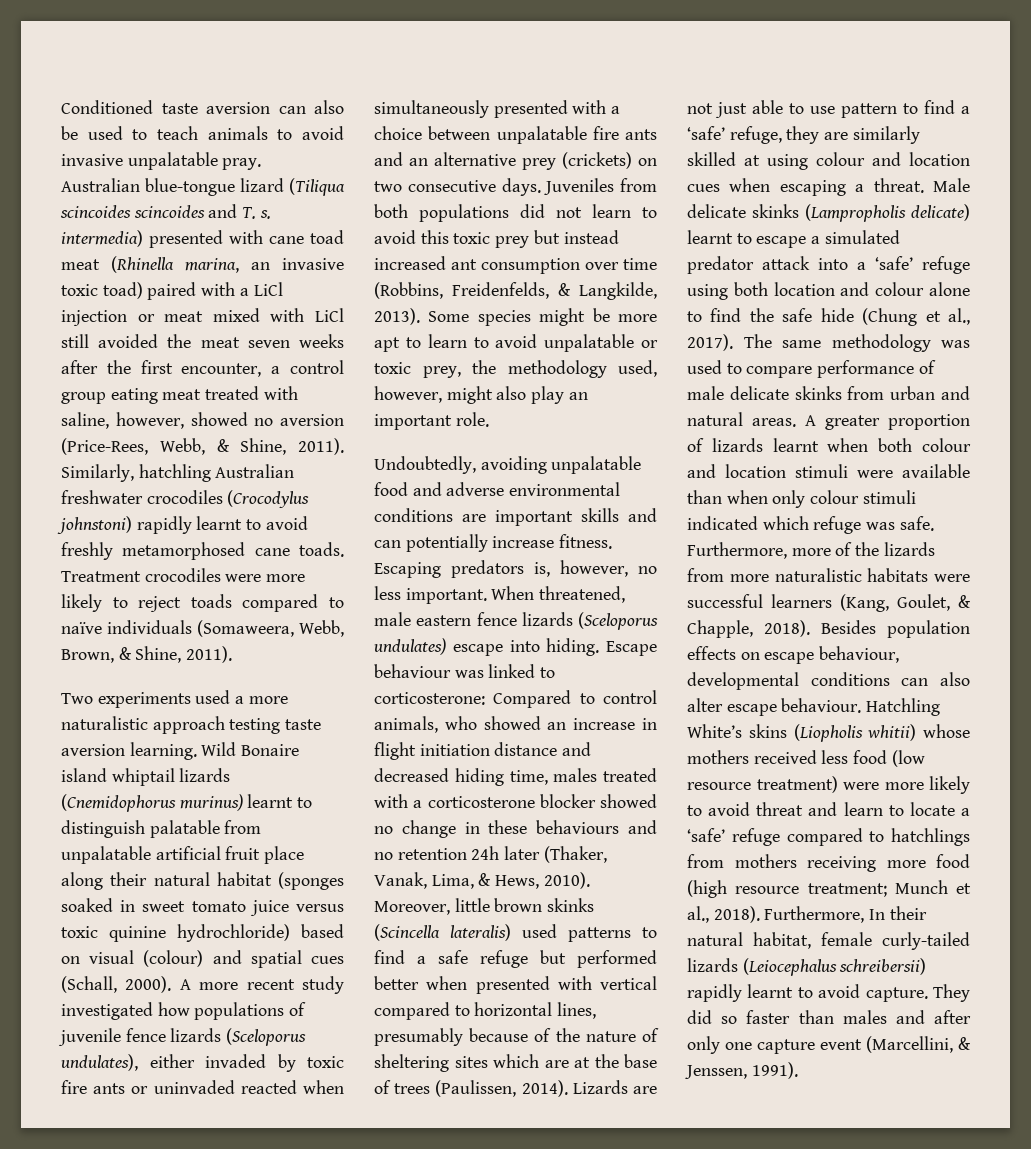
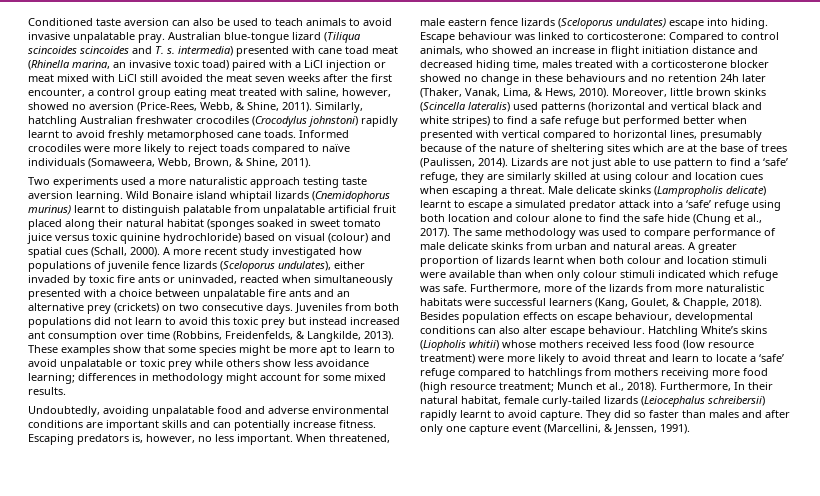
[61,571,141,582] Treatment -> [299,130,349,138] Informed
[264,846,305,864] place -> [28,219,62,230] placed
[153,1080,235,1094] uninvaded -> [178,275,237,284] uninvaded,
[428,311,470,322] Some -> [28,345,196,356] These examples show that some
[422,360,657,378] [374,386,588,404] [374,412,489,430] prey, the methodology used, however, might also play an important role. -> [168,359,369,370] [28,373,386,384] [28,387,66,395] prey while others show less avoidance learning; differences in methodology might account for some mixed results.
(631, 934) none -> [588,102,762,112] [420,116,490,127] (horizontal and vertical black and white stripes)

